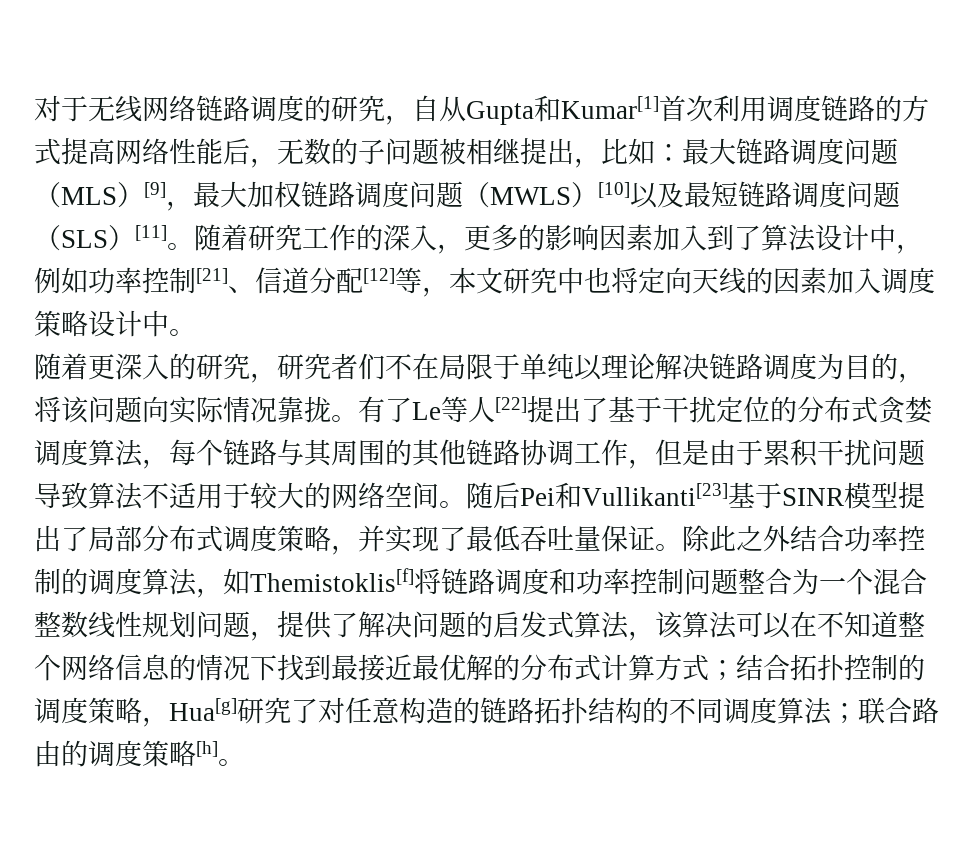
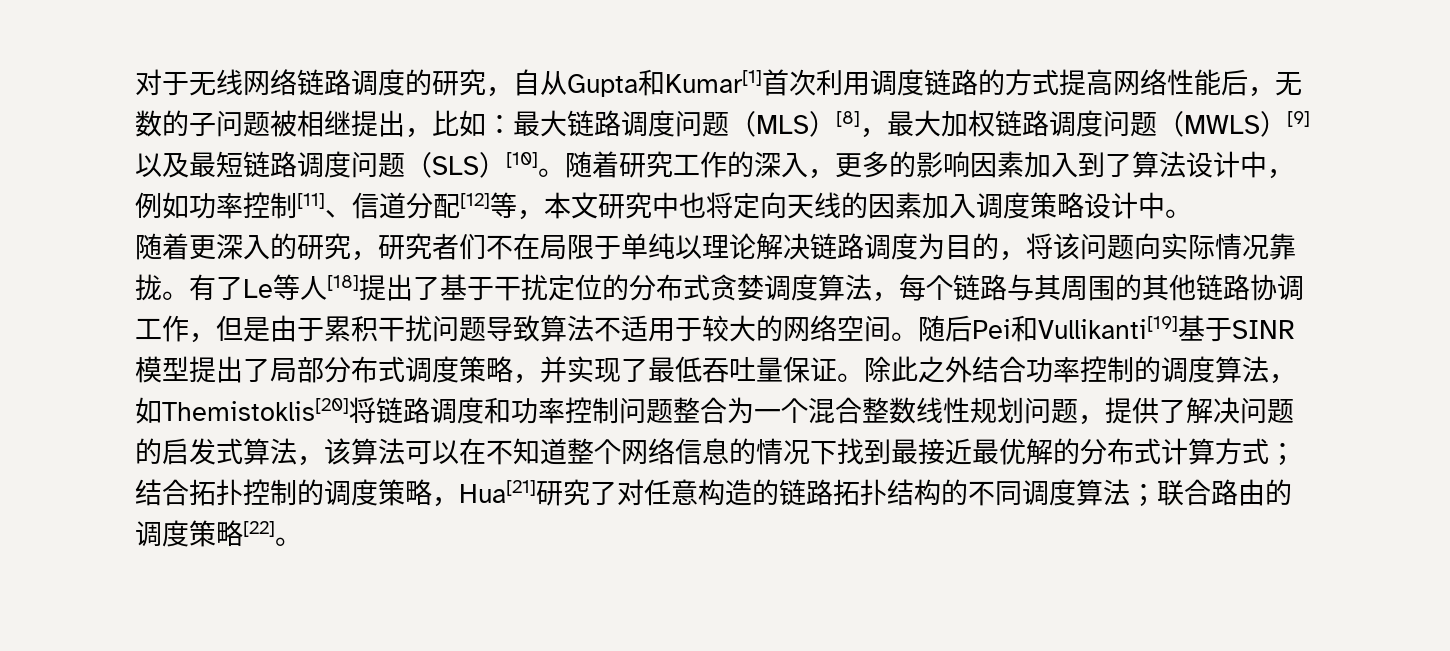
[144,182,166,198] [9] -> [836,111,860,127] [8]
[598,182,630,198] [10] -> [1287,111,1310,127] [9]
[135,225,167,241] [11] -> [506,152,538,168] [10]
[196,268,228,284] [21] -> [297,193,325,209] [11]
[495,397,527,413] [22] -> [327,275,359,291] [18]
[582,483,728,506] Vullikanti[23] -> [1038,316,1178,339] Vullikanti[19]
[250,568,414,592] Themistoklis[f] -> [162,398,349,421] Themistoklis[20]
[169,698,237,721] Hua[g] -> [459,480,536,503] Hua[21]
[196,741,218,757] [h] -> [243,521,275,537] [22]

